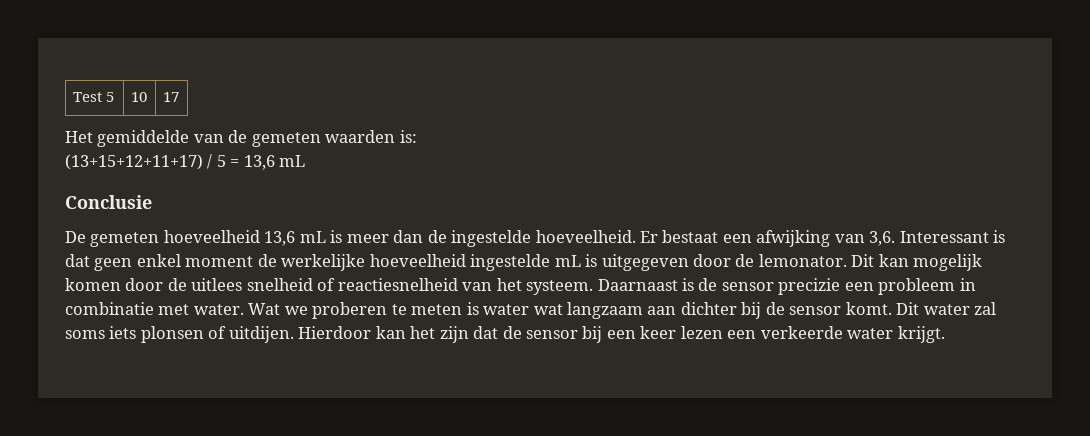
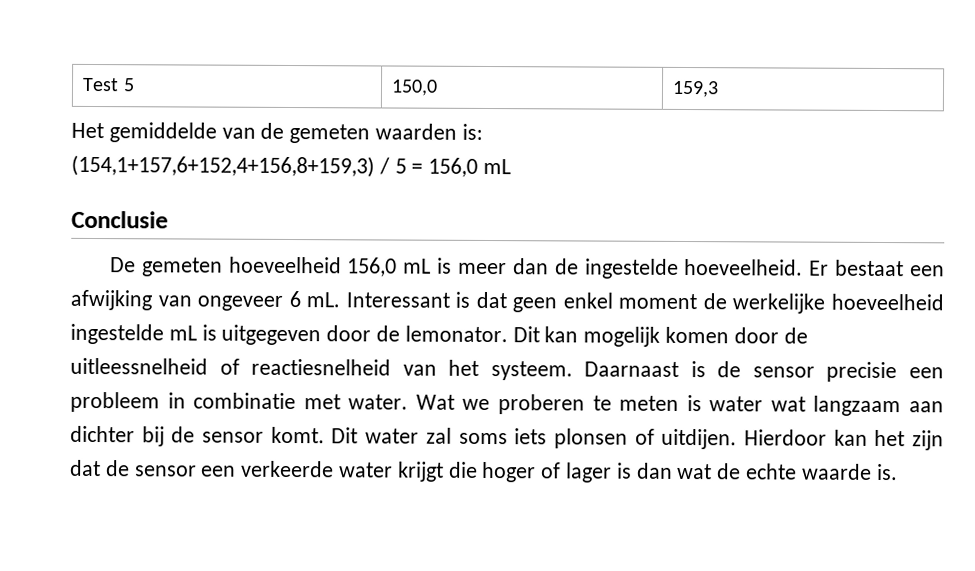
[130,92,147,102] [162,92,179,102] 10 | 17 -> [391,79,439,96] [672,80,720,98] 150,0 | 159,3
[65,154,203,170] (13+15+12+11+17) -> [71,154,375,178] (154,1+157,6+152,4+156,8+159,3)
[243,155,275,170] 13,6 -> [428,157,479,177] 156,0
[264,231,296,246] 13,6 -> [347,257,398,277] 156,0
[869,231,896,246] 3,6. -> [197,290,341,311] ongeveer 6 mL.
[191,278,313,291] uitlees snelheid -> [70,357,208,375] uitleessnelheid
[778,278,841,295] precizie -> [826,361,898,383] precisie
[582,326,945,343] bij een keer lezen een verkeerde water krijgt. -> [201,460,898,483] een verkeerde water krijgt die hoger of lager is dan wat de echte waarde is.

